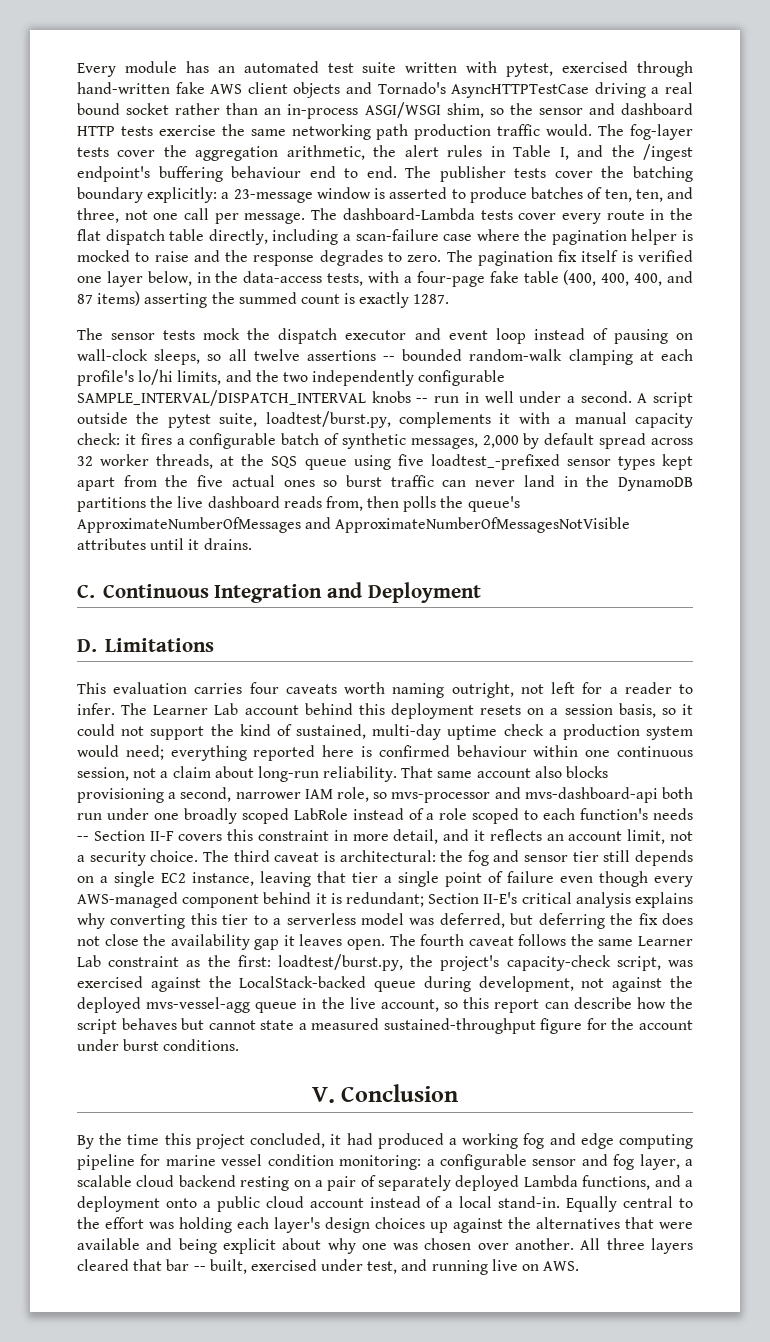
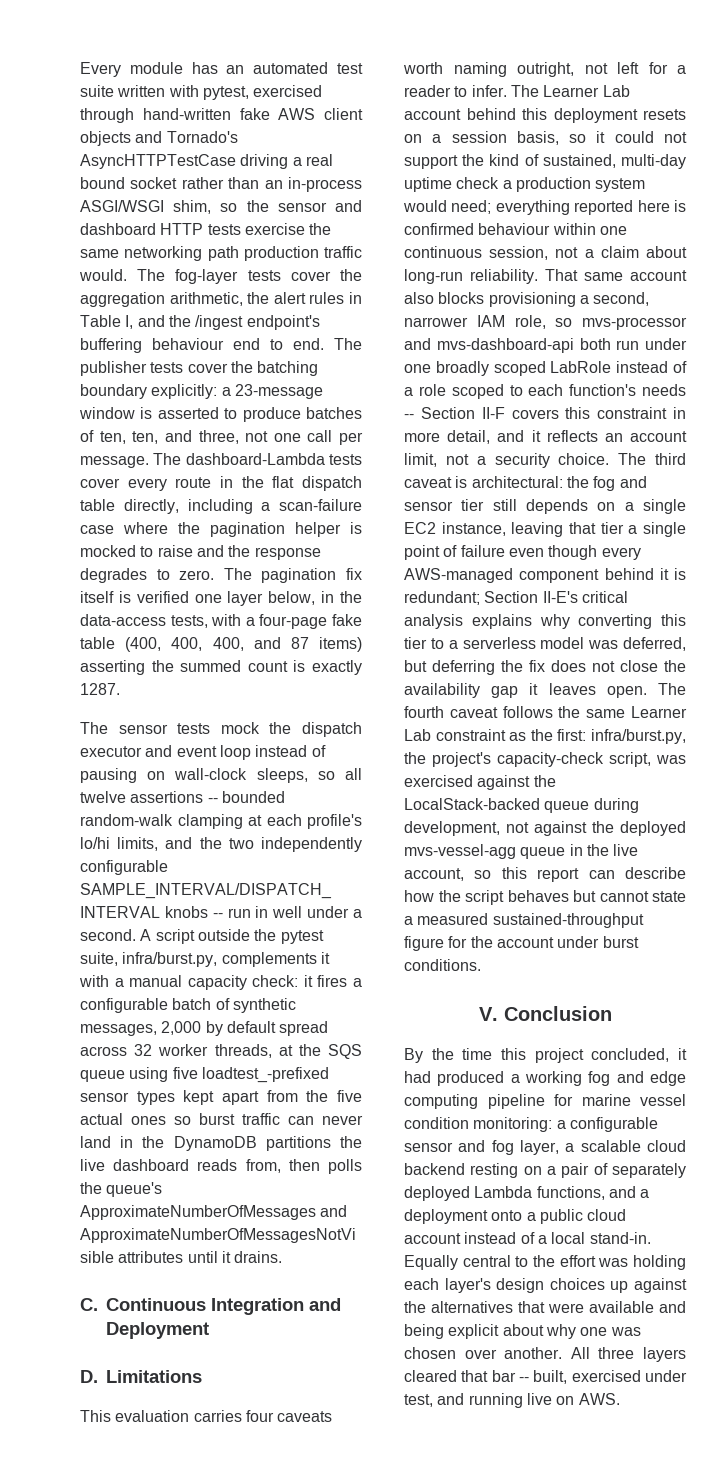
[265,411,391,428] loadtest/burst.py, -> [122,952,218,967] infra/burst.py,
[278,954,403,971] loadtest/burst.py, -> [591,729,686,744] infra/burst.py,

